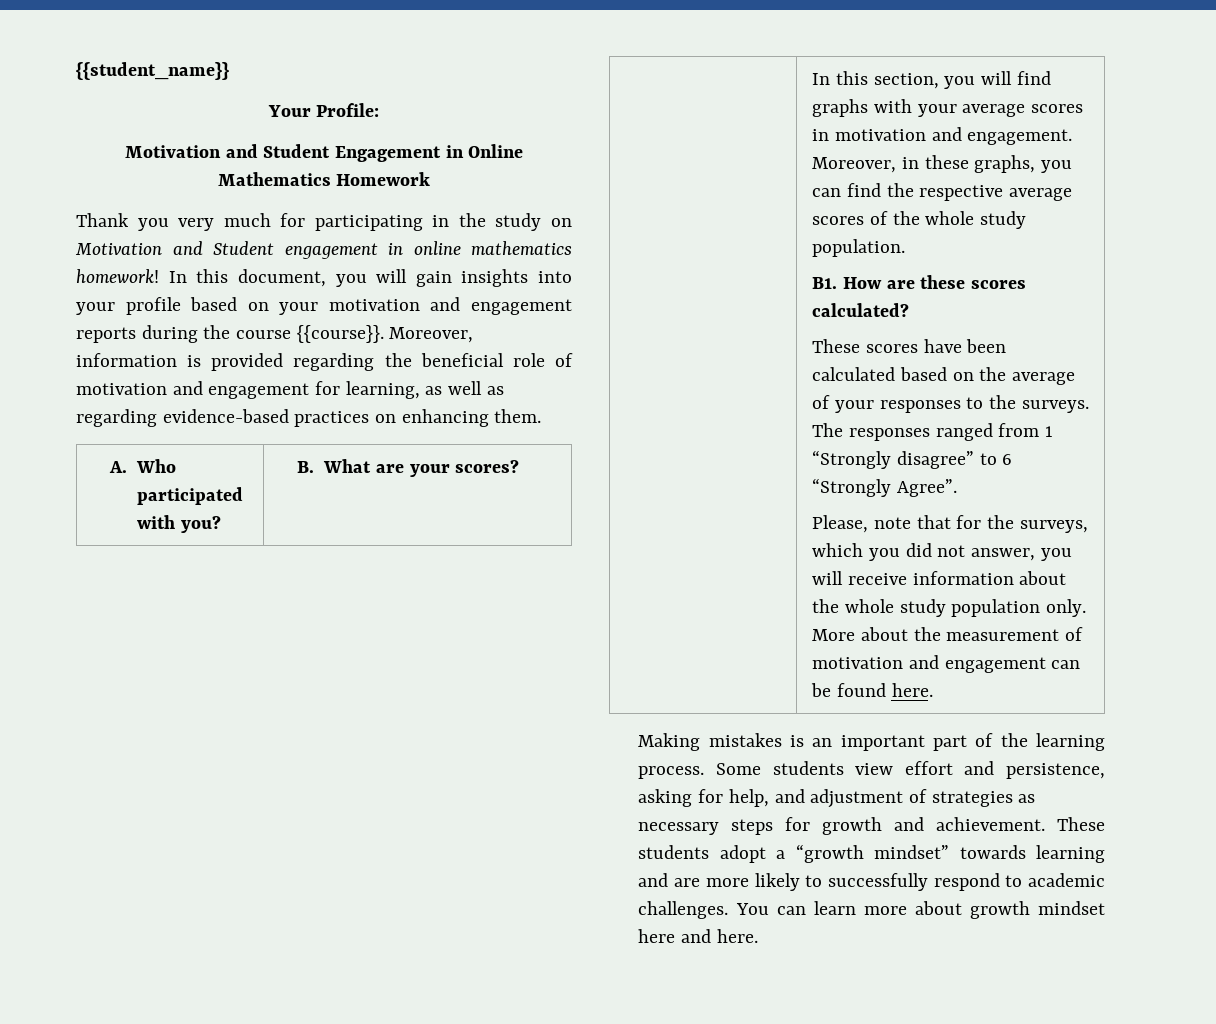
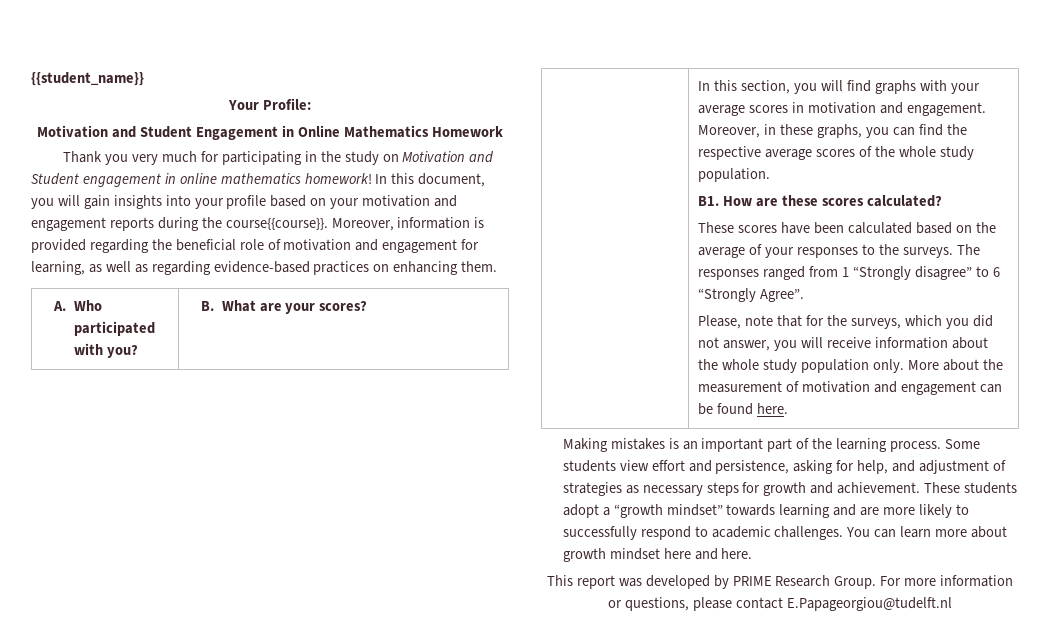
[236,325,384,343] course {{course}}. -> [225,218,328,230] course{{course}}.
(758, 936) none -> [546,575,1014,589] [608,597,952,611] // This report was developed by PRIME Research Group. For more information or questions, please contact E.Papageorgiou@tudelft.nl

